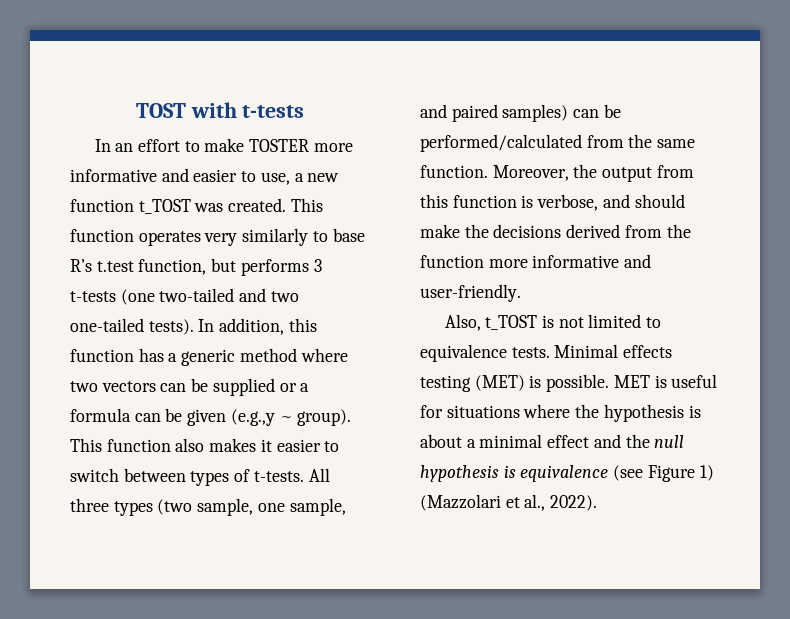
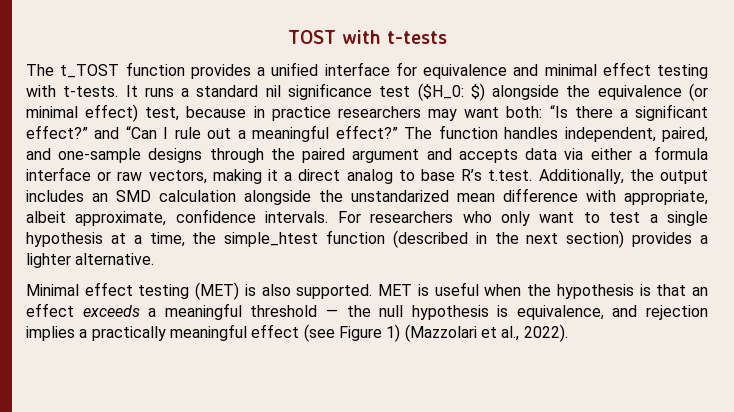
[94,138,353,152] [70,168,340,185] [70,198,323,214] [70,228,365,246] [70,258,322,276] [70,288,299,305] [70,318,317,335] [70,348,348,366] [70,378,310,396] [70,408,352,426] [70,438,340,452] [70,468,330,486] [70,498,346,516] [420,104,621,122] [420,134,696,152] [420,164,694,182] [420,194,685,211] [420,224,691,238] [420,254,652,268] [420,284,521,302] [444,314,662,331] [420,344,673,362] In an effort to make TOSTER more informative and easier to use, a new function t_TOST was created. This function operates very similarly to base R’s t.test function, but performs 3 t-tests (one two-tailed and two one-tailed tests). In addition, this function has a generic method where two vectors can be supplied or a formula can be given (e.g.,y ~ group). This function also makes it easier to switch between types of t-tests. All three types (two sample, one sample, and paired samples) can be performed/calculated from the same function. Moreover, the output from this function is verbose, and should make the decisions derived from the function more informative and user-friendly. // Also, t_TOST is not limited to equivalence tests. Minimal effects -> [26,62,708,79] [26,83,709,101] [26,104,709,122] [26,125,708,142] [26,146,709,163] [26,167,708,184] [26,188,708,205] [26,209,708,226] [26,230,708,248] [26,253,155,268] [26,282,133,296] The t_TOST function provides a unified interface for equivalence and minimal effect testing with t-tests. It runs a standard nil significance test ($H_0: $) alongside the equivalence (or minimal effect) test, because in practice researchers may want both: “Is there a significant effect?” and “Can I rule out a meaningful effect?” The function handles independent, paired, and one-sample designs through the paired argument and accepts data via either a formula interface or raw vectors, making it a direct analog to base R’s t.test. Additionally, the output includes an SMD calculation alongside the unstandarized mean difference with appropriate, albeit approximate, confidence intervals. For researchers who only want to test a single hypothesis at a time, the simple_htest function (described in the next section) provides a lighter alternative. // Minimal effect
[546,374,610,392] possible. -> [261,284,373,299] also supported.
[420,404,701,422] [420,434,685,448] [420,465,609,482] for situations where the hypothesis is about a minimal effect and the null hypothesis is equivalence -> [484,284,709,299] [26,303,708,320] [26,324,300,341] when the hypothesis is that an effect exceeds a meaningful threshold — the null hypothesis is equivalence, and rejection implies a practically meaningful effect

